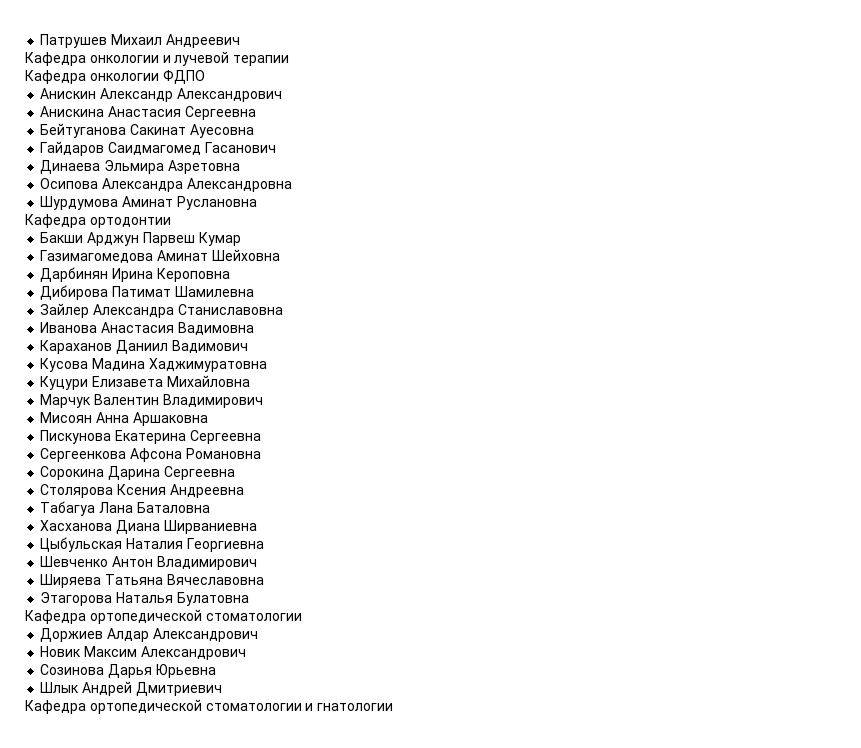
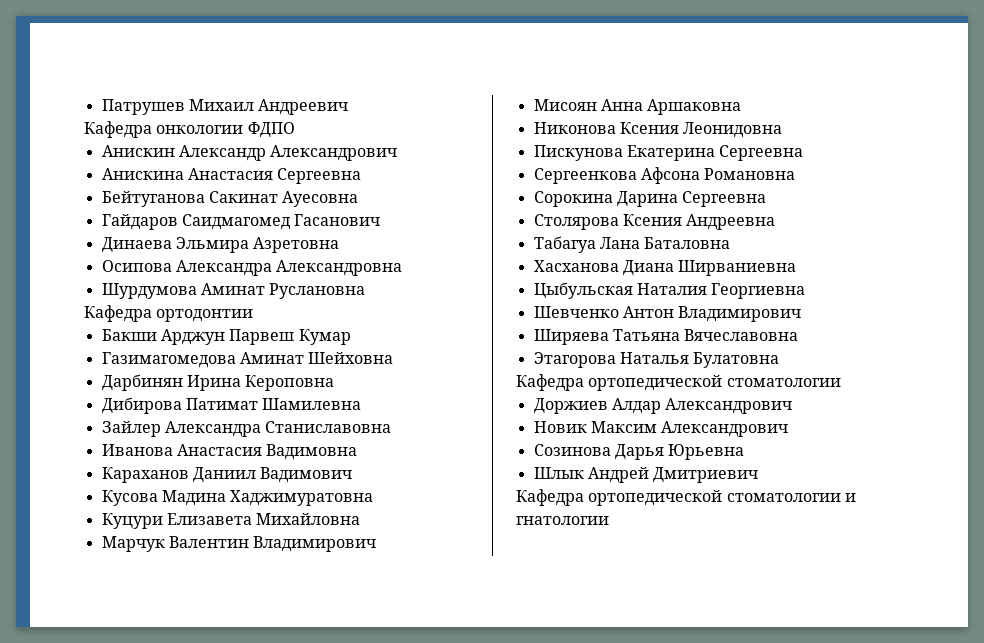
[25,51,290,66] // Кафедра онкологии и лучевой терапии -> (349, 107) none
(208, 419) none -> [533,122,783,138] // Никонова Ксения Леонидовна

